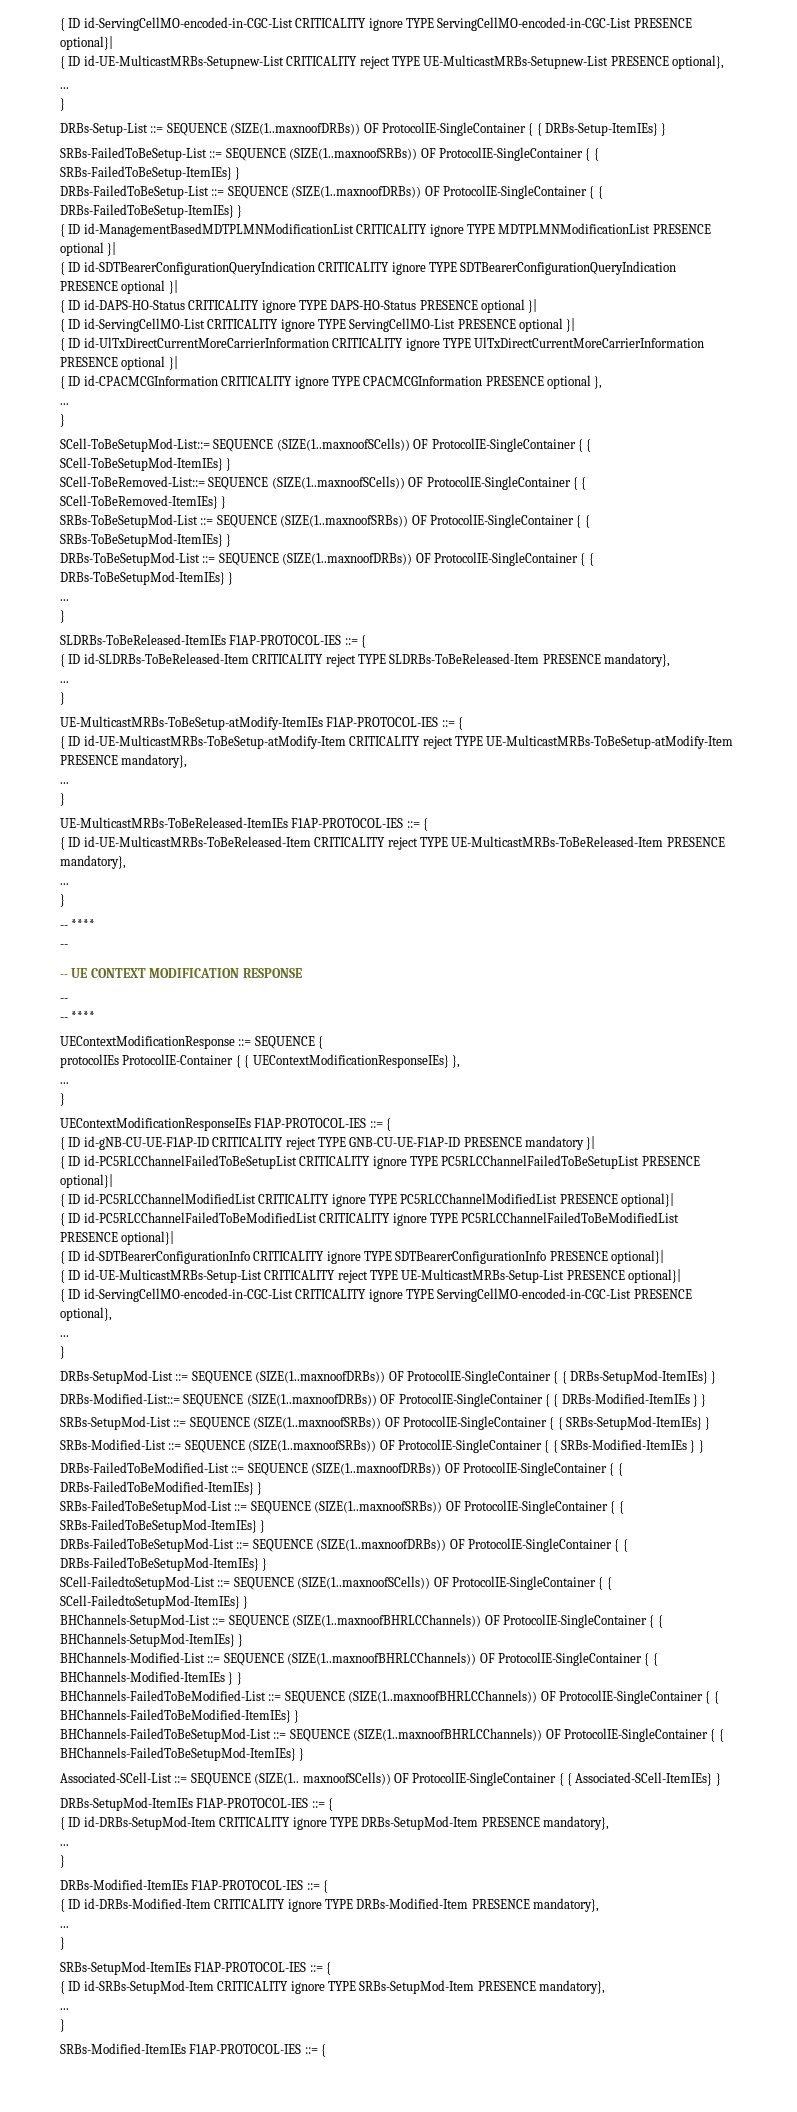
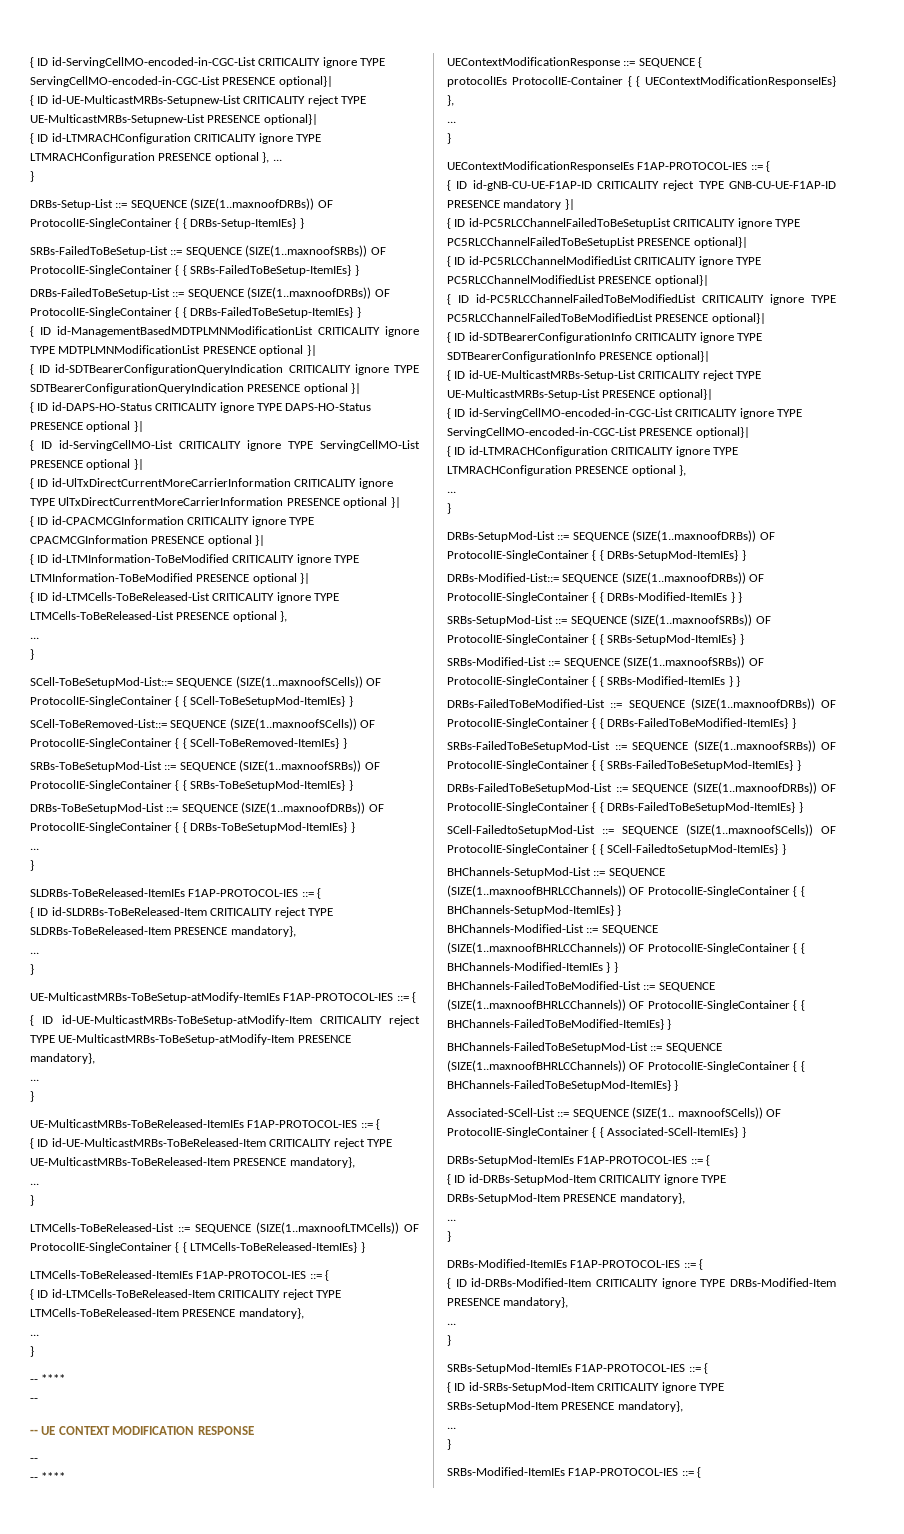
[672,55,724,69] optional}, // -> [263,114,318,125] [30,133,321,144] [30,152,270,163] optional}| // { ID id-LTMRACHConfiguration CRITICALITY ignore TYPE LTMRACHConfiguration PRESENCE optional },
(591, 382) none -> [255,535,266,546] [30,554,359,565] [30,573,311,584] [30,592,339,603] [30,611,277,622] }| // { ID id-LTMInformation-ToBeModified CRITICALITY ignore TYPE LTMInformation-ToBeModified PRESENCE optional }| // { ID id-LTMCells-ToBeReleased-List CRITICALITY ignore TYPE LTMCells-ToBeReleased-List PRESENCE optional
(65, 900) none -> [30,1222,419,1234] [30,1242,365,1253] [30,1270,330,1281] [30,1289,341,1300] [30,1308,304,1319] [30,1334,39,1336] [30,1346,34,1357] // LTMCells-ToBeReleased-List ::= SEQUENCE (SIZE(1..maxnoofLTMCells)) OF ProtocolIE-SingleContainer { { LTMCells-ToBeReleased-ItemIEs} } // LTMCells-ToBeReleased-ItemIEs F1AP-PROTOCOL-IES ::= { // { ID id-LTMCells-ToBeReleased-Item CRITICALITY reject TYPE LTMCells-ToBeReleased-Item PRESENCE mandatory}, // ... // }
[60,1307,112,1321] optional}, -> [695,427,750,438] [447,446,738,457] [447,465,687,476] optional}| // { ID id-LTMRACHConfiguration CRITICALITY ignore TYPE LTMRACHConfiguration PRESENCE optional },

